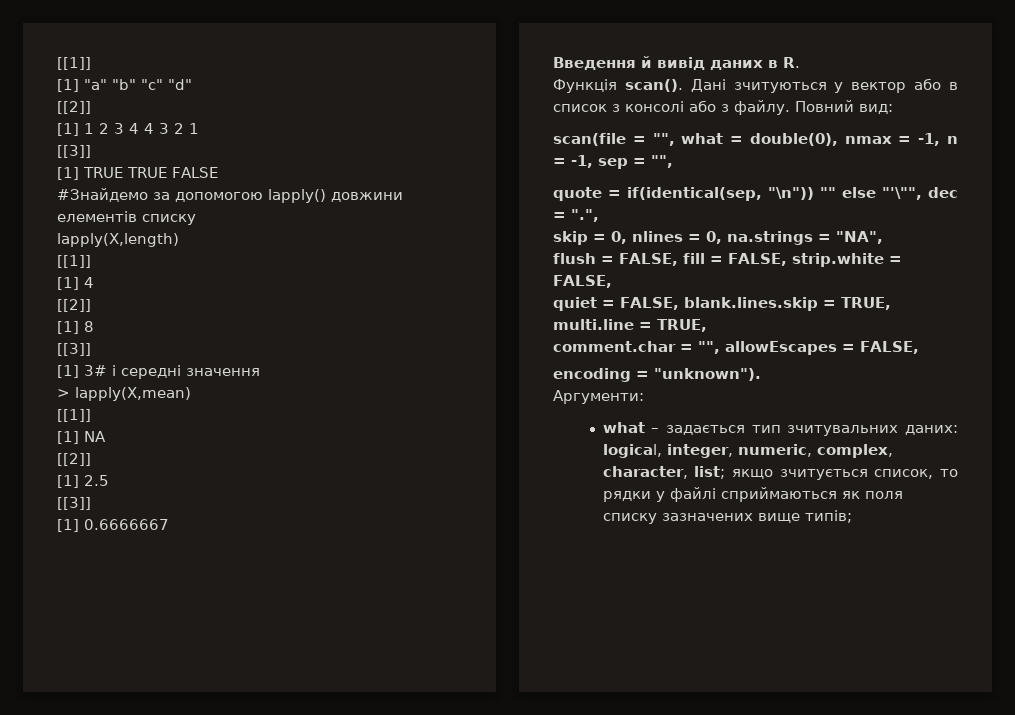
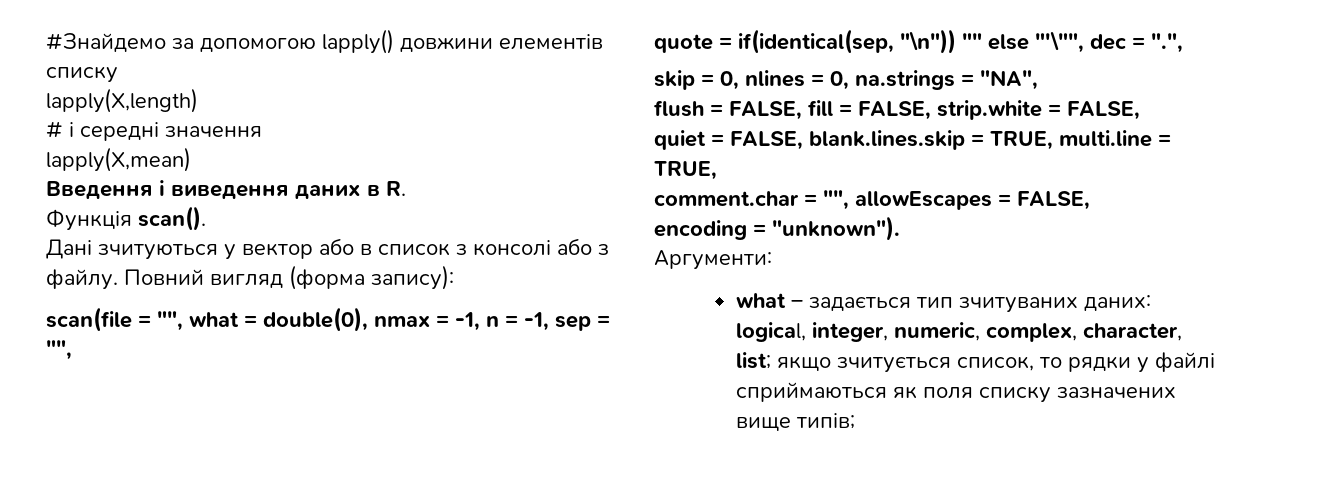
[57,57,91,70] [57,79,192,92] [57,101,91,114] [57,123,199,136] [57,145,91,158] [57,167,218,180] [[1]] // [1] "a" "b" "c" "d" // [[2]] // [1] 1 2 3 4 4 3 2 1 // [[3]] // [1] TRUE TRUE FALSE // -> (46, 43) none
[57,255,91,268] [57,277,94,290] [57,299,91,312] [57,321,94,334] [57,343,91,356] [57,365,107,378] [[1]] // [1] 4 // [[2]] // [1] 8 // [[3]] // [1] 3# -> [46,121,63,138] #
[57,389,70,398] > -> (262, 132) none
[57,409,91,422] [57,431,106,444] [57,453,91,466] [57,475,109,488] [57,497,91,510] [57,519,169,532] // [[1]] // [1] NA // [[2]] // [1] 2.5 // [[3]] // [1] 0.6666667 -> (191, 159) none
[641,56,705,70] й вивід -> [159,180,289,200] і виведення
(683, 85) none -> (206, 218) //
[859,104,893,114] вид: -> [210,265,454,290] вигляд (форма запису):
[787,425,899,436] зчитувальних -> [958,297,1078,313] зчитуваних

